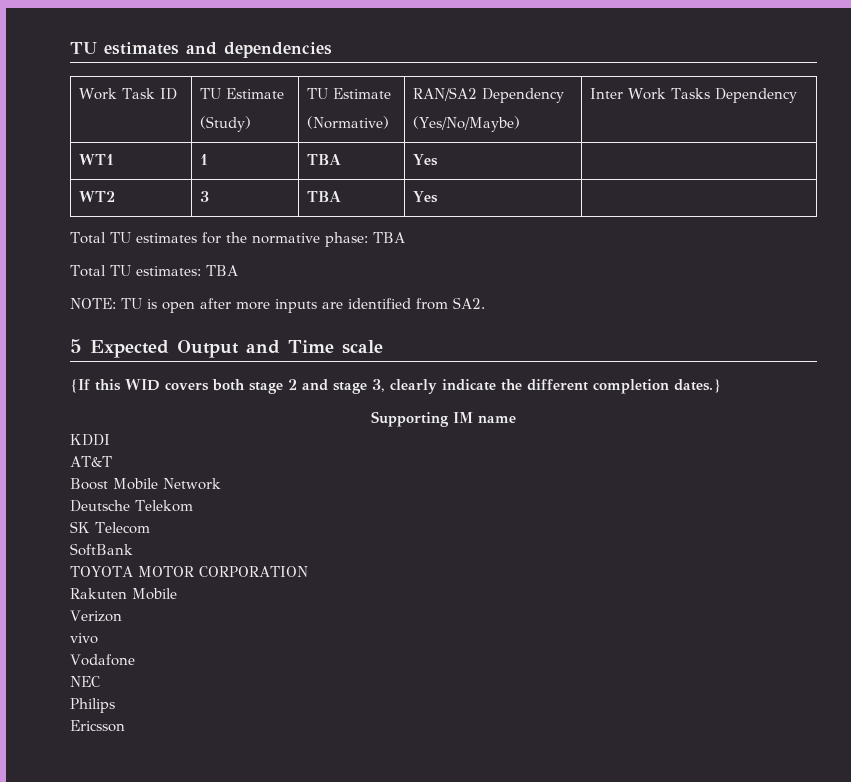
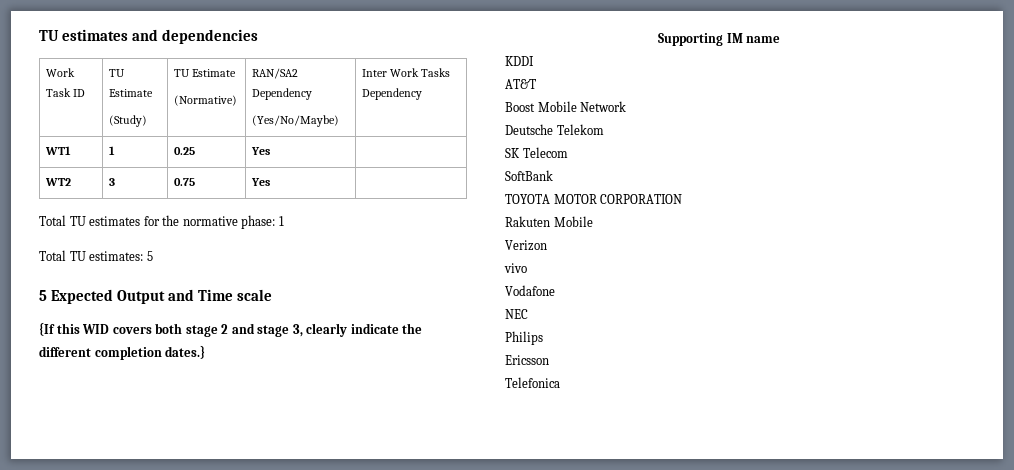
[306,154,341,165] TBA -> [173,147,195,155] 0.25
[306,191,341,202] TBA -> [173,178,195,186] 0.75
[372,232,405,243] TBA -> [278,216,284,226] 1
[205,265,238,276] [70,297,485,313] TBA // NOTE: TU is open after more inputs are identified from SA2. -> [146,251,153,261] 5
(125, 726) none -> [505,377,560,388] // Telefonica

